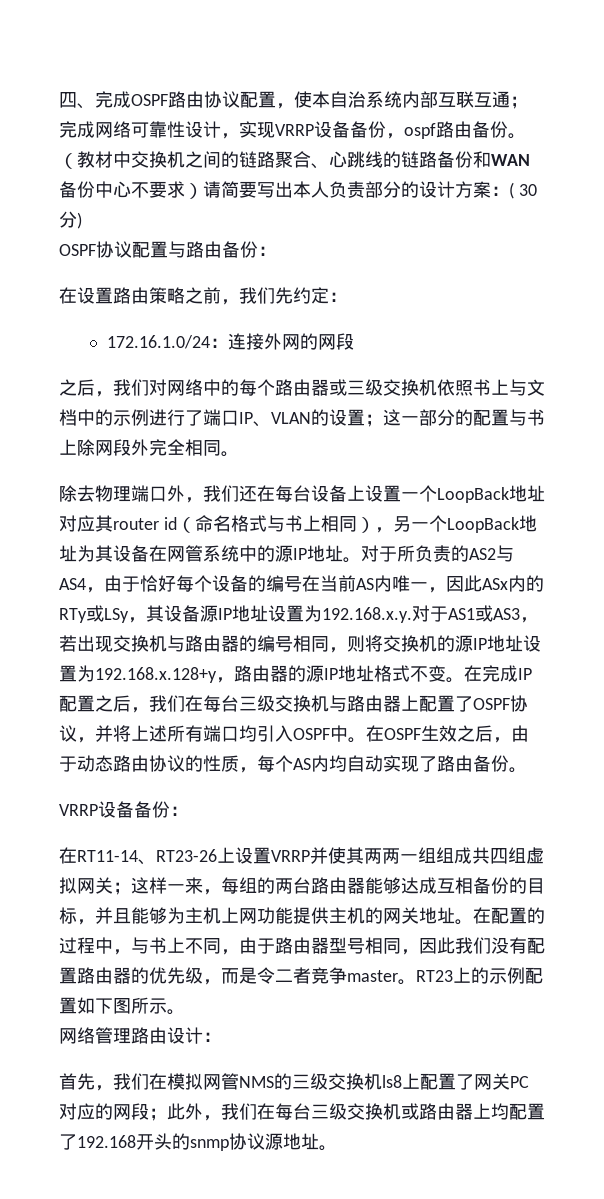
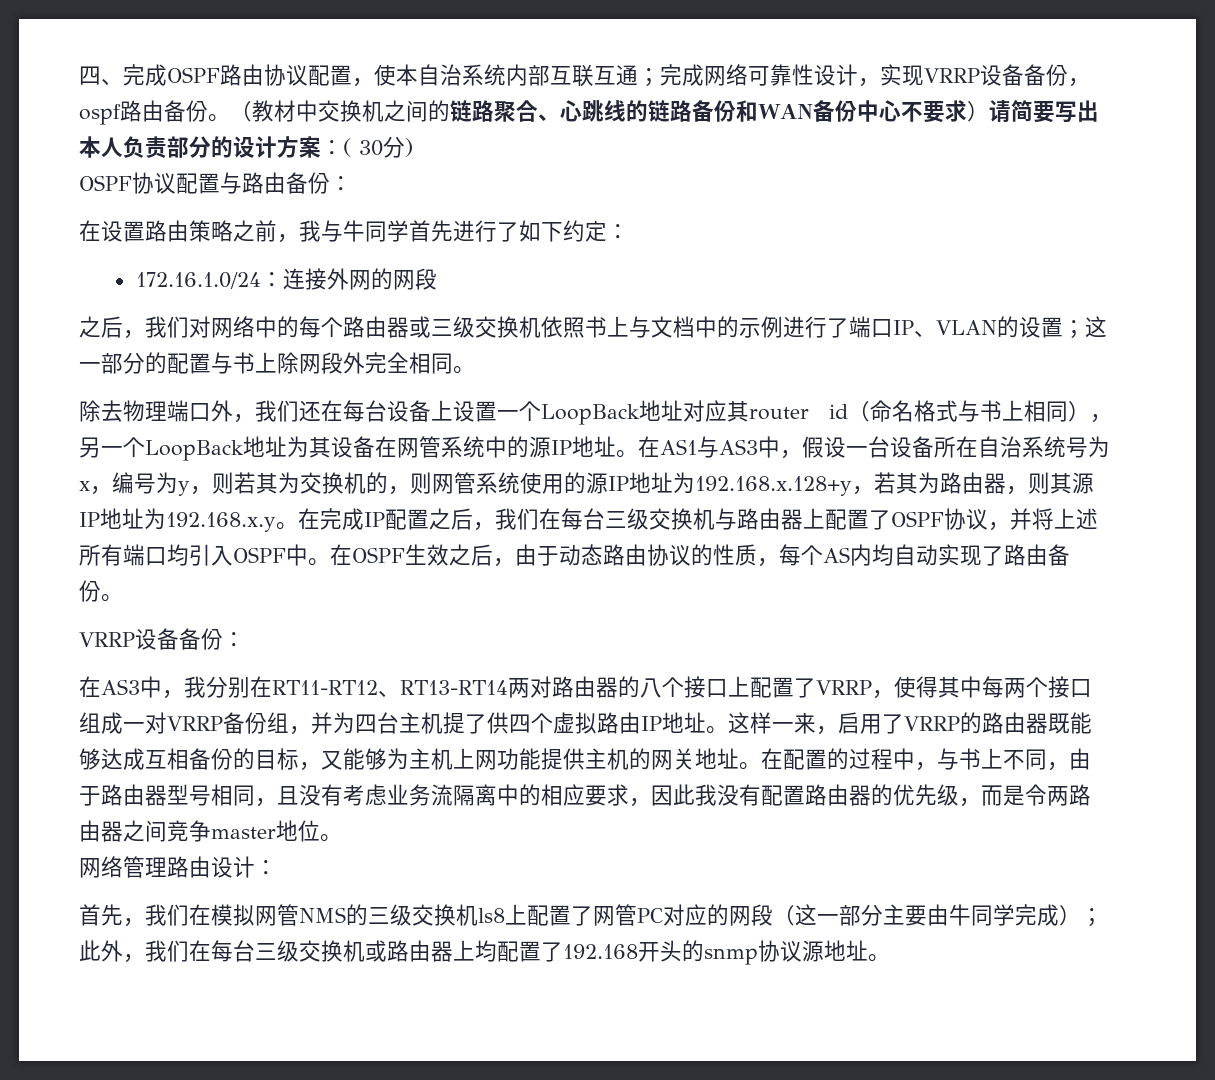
[257,287,293,304] 们先 -> [321,220,563,242] 与牛同学首先进行了如下
[361,545,514,562] [59,575,544,593] [59,605,538,623] [59,635,541,653] [59,665,77,682] 对于所负责的AS2与AS4，由于恰好每个设备的编号在当前AS内唯一，因此ASx内的RTy或LSy，其设备源IP地址设置为192.168.x.y.对于AS1或AS3，若出现交换机与路由器的编号相同，则将交换机的源IP地址设置 -> [638,436,1110,459] [79,472,673,496] 在AS1与AS3中，假设一台设备所在自治系统号为x，编号为y，则若其为交换机的，则网管系统使用的源IP地址
[234,665,446,682] 路由器的源IP地址格式不变 -> [874,472,1094,495] [79,508,276,532] 若其为路由器，则其源IP地址为192.168.x.y
[77,847,544,865] [59,877,365,895] RT11-14、RT23-26上设置VRRP并使其两两一组组成共四组虚拟网关；这样一来，每组的两台路由器 -> [101,676,1092,699] [79,712,1070,735] AS3中，我分别在RT11-RT12、RT13-RT14两对路由器的八个接口上配置了VRRP，使得其中每两个接口组成一对VRRP备份组，并为四台主机提了供四个虚拟路由IP地址。这样一来，启用了VRRP的路由器既
[95,907,131,924] 并且 -> [321,750,343,770] 又
[419,937,491,954] 因此我们 -> [277,784,717,807] 且没有考虑业务流隔离中的相应要求，因此我
[275,967,543,985] [59,997,167,1014] 二者竞争master。RT23上的示例配置如下图所示 -> [1047,784,1091,806] [79,820,320,842] 两路由器之间竞争master地位
[492,1073,510,1090] 关 -> [615,904,637,926] 管
(149, 1111) none -> [773,904,1081,926] （这一部分主要由牛同学完成）

